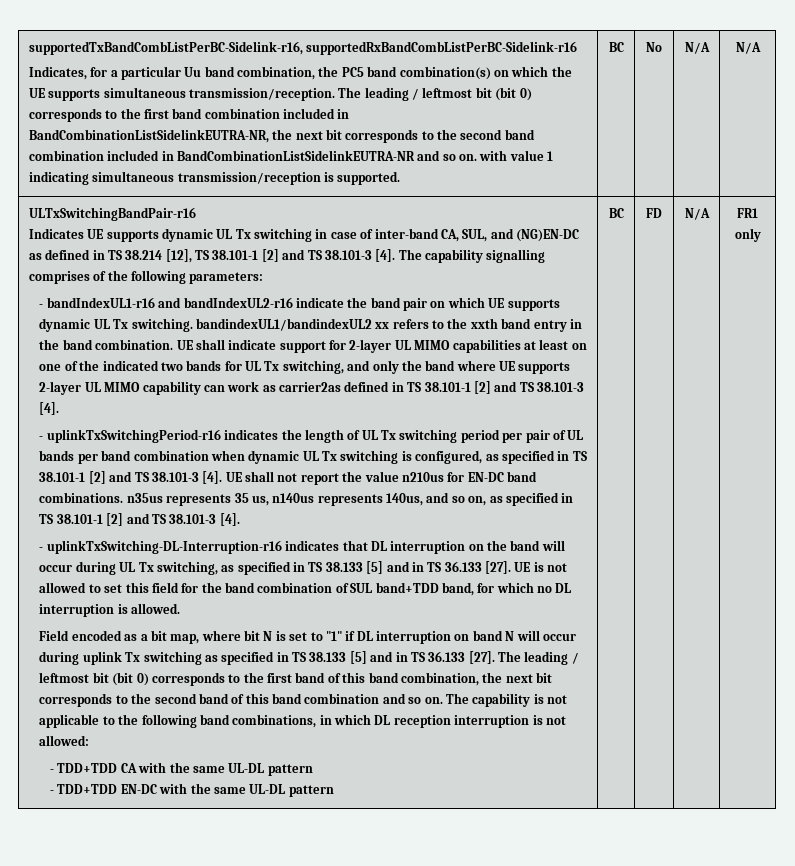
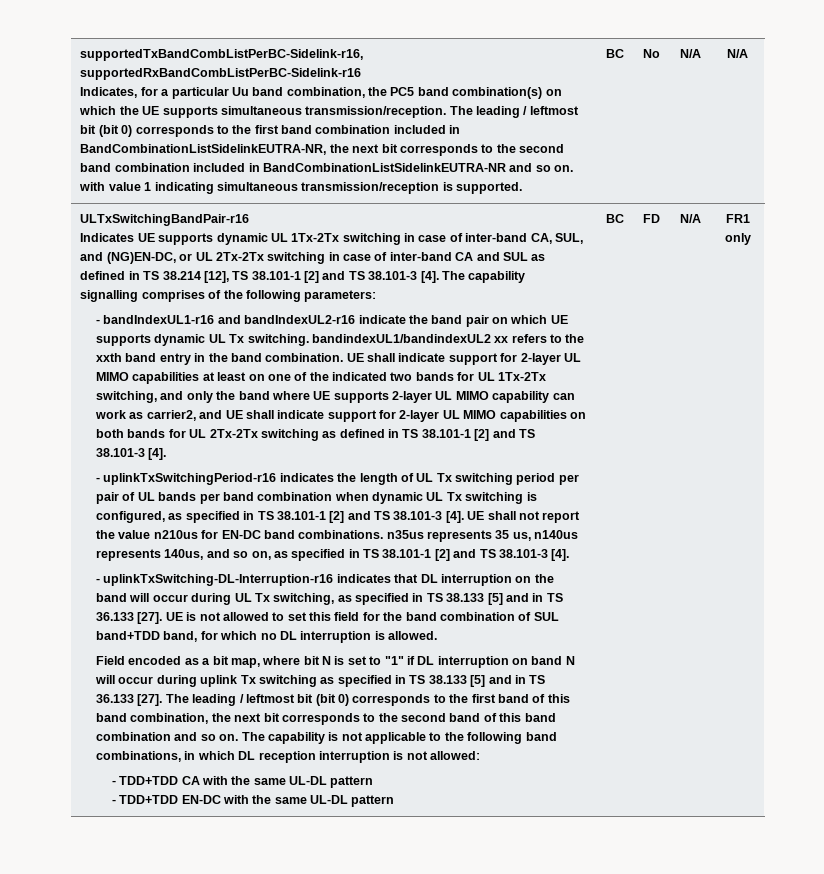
[235,229,251,239] Tx -> [291,233,340,242] 1Tx-2Tx
[516,229,580,242] (NG)EN-DC -> [106,252,528,264] (NG)EN-DC, or UL 2Tx-2Tx switching in case of inter-band CA and SUL
[264,361,280,371] Tx -> [497,372,546,381] 1Tx-2Tx
[279,382,342,392] carrier2as -> [146,410,586,422] [96,429,337,441] carrier2, and UE shall indicate support for 2-layer UL MIMO capabilities on both bands for UL 2Tx-2Tx switching as

